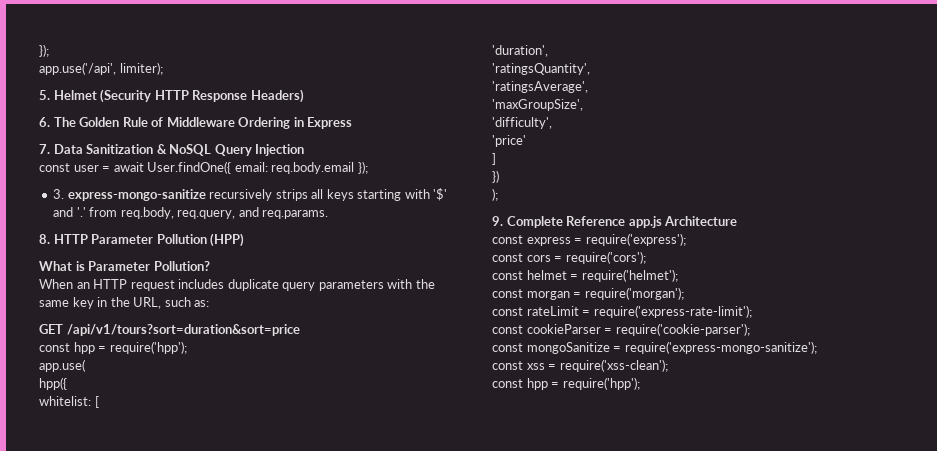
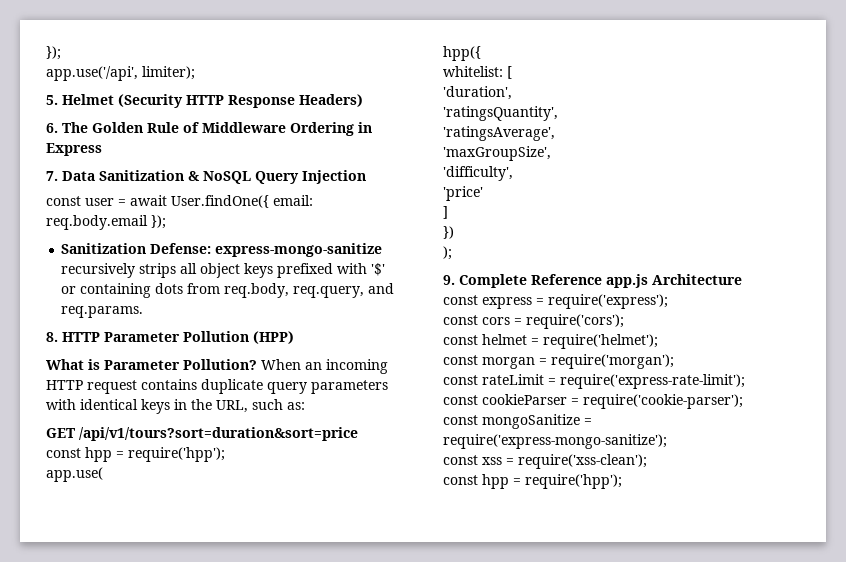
[53,189,65,199] 3. -> [61,243,212,254] Sanitization Defense:
[326,188,448,201] [53,207,86,217] keys starting with '$' and '.' -> [200,263,386,278] [61,283,184,298] object keys prefixed with '$' or containing dots
(210, 266) // -> (257, 364) none
(90, 285) none -> [326,359,388,374] incoming
[178,279,225,289] includes -> [141,379,197,390] contains
[415,279,435,289] [39,297,94,309] the same key -> [80,399,170,414] identical keys

